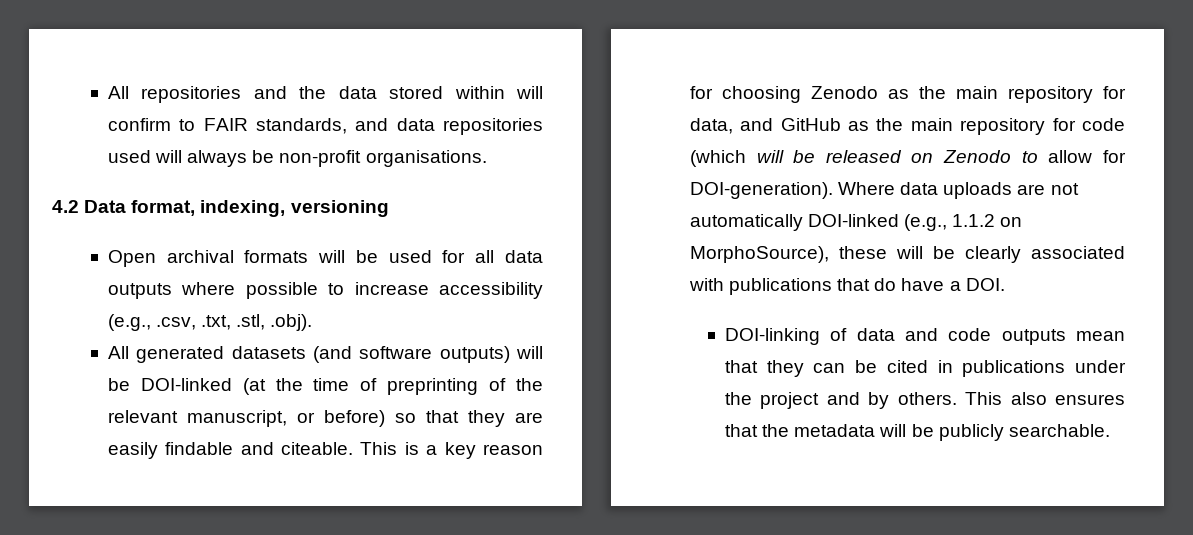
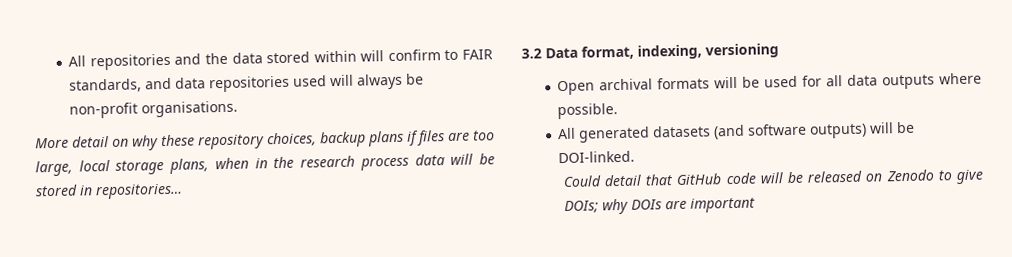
[52,200,79,213] 4.2 -> [35,130,495,151] [35,153,496,177] [35,183,183,200] [521,48,542,59] More detail on why these repository choices, backup plans if files are too large, local storage plans, when in the research process data will be stored in repositories… // 3.2
[245,282,543,299] [107,314,313,331] possible to increase accessibility (e.g., .csv, .txt, .stl, .obj). -> [557,103,619,120] possible.
[140,378,543,395] [107,410,543,427] [107,442,543,459] [689,86,1126,103] [689,118,1125,135] [689,150,746,167] DOI-linked (at the time of preprinting of the relevant manuscript, or before) so that they are easily findable and citeable. This is a key reason for choosing Zenodo as the main repository for data, and GitHub as the main repository for code (which -> [558,150,636,164] [562,172,757,188] DOI-linked. // Could detail that GitHub code
[1048,150,1126,163] [689,182,1079,199] [689,214,1023,231] [689,246,1125,263] [688,278,1005,295] [725,328,1125,345] [725,360,1126,377] [725,392,1125,409] [725,424,1110,441] allow for DOI-generation). Where data uploads are not automatically DOI-linked (e.g., 1.1.2 on MorphoSource), these will be clearly associated with publications that do have a DOI. // DOI-linking of data and code outputs mean that they can be cited in publications under the project and by others. This also ensures that the metadata will be publicly searchable. -> [956,169,985,185] [563,197,756,215] give DOIs; why DOIs are important

